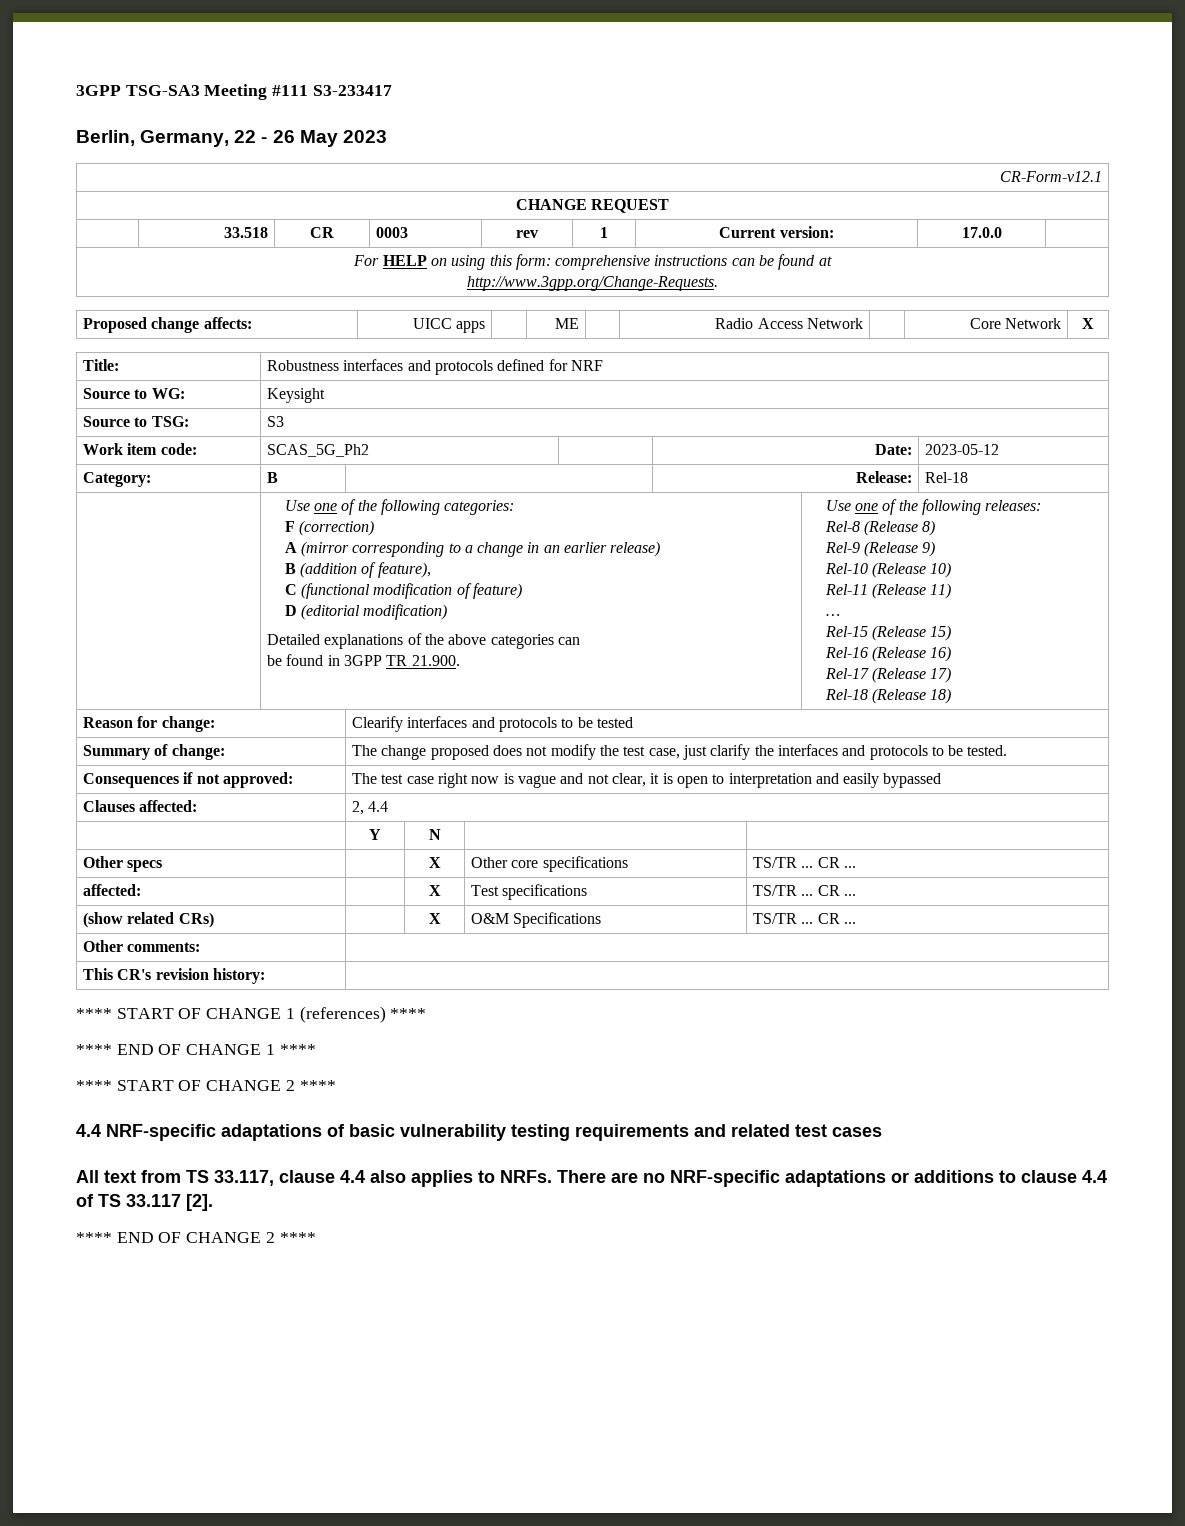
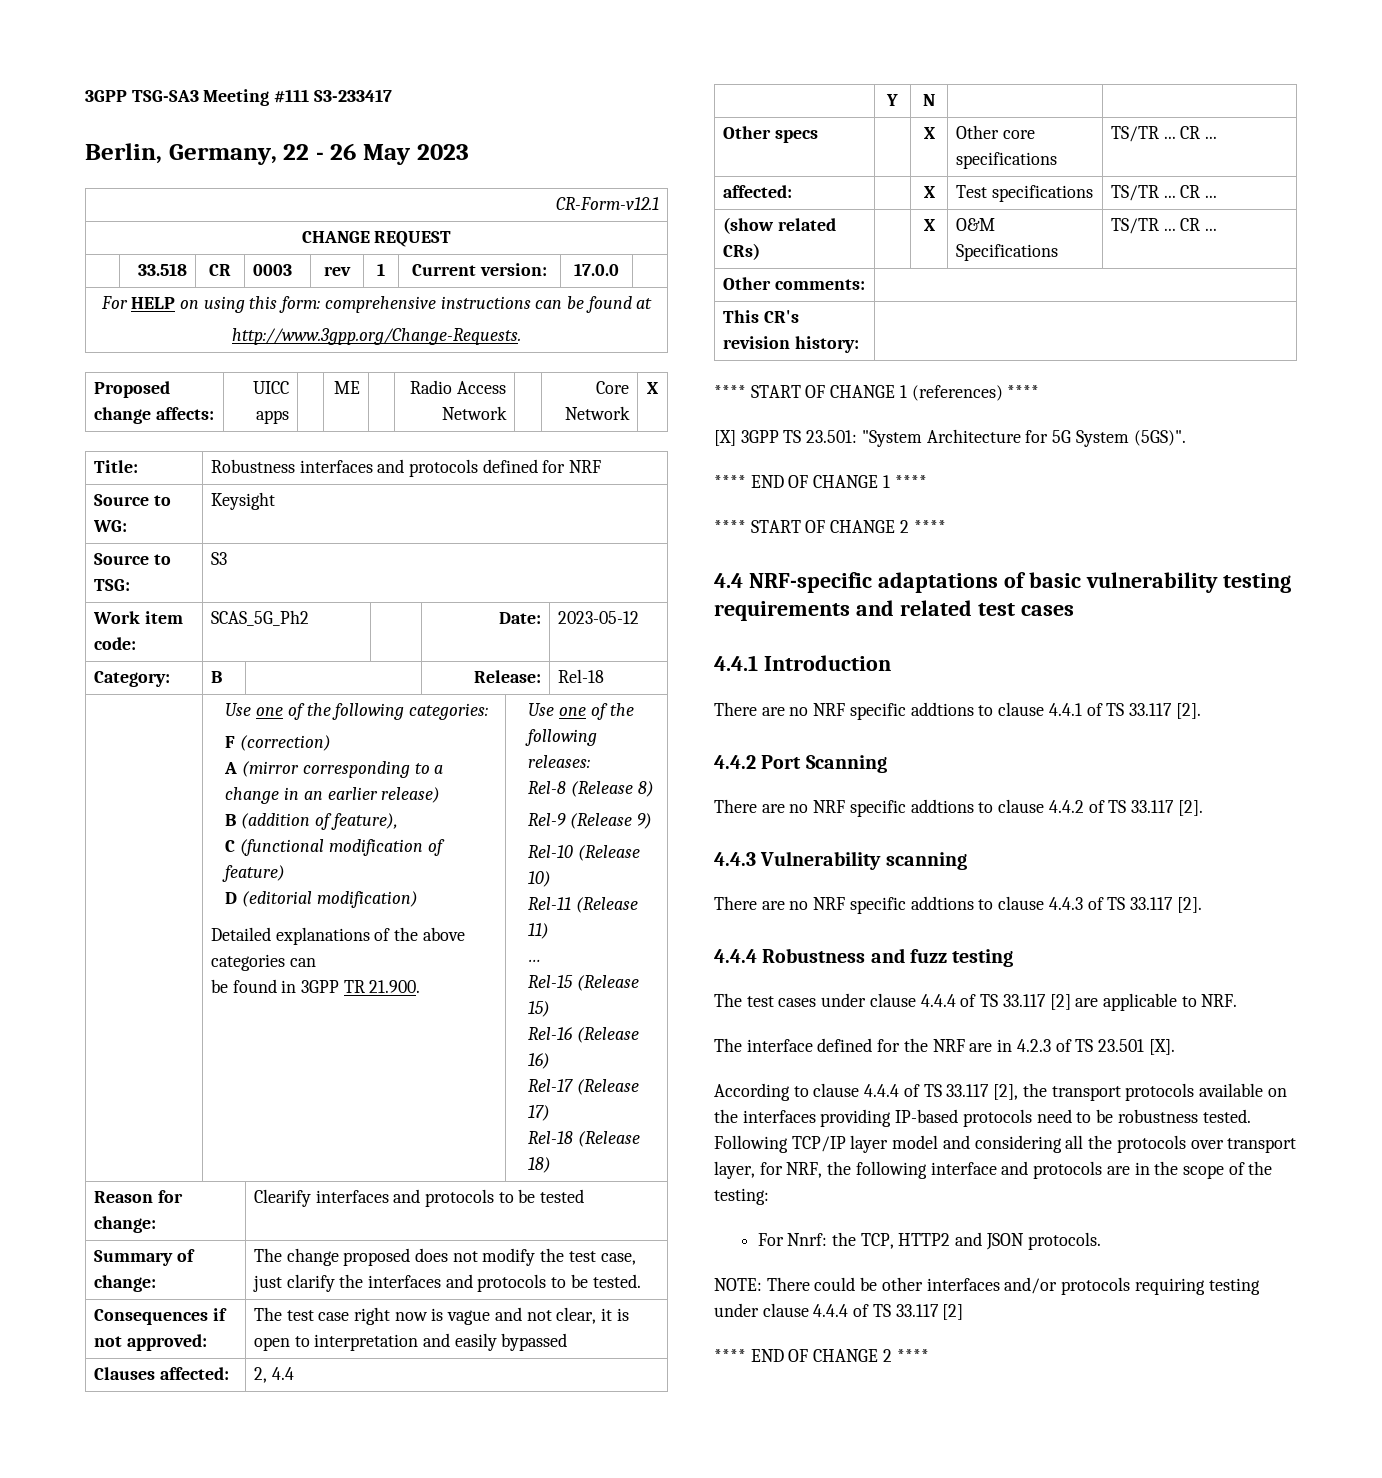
(427, 1013) none -> [714,429,1186,447] // [X] 3GPP TS 23.501: "System Architecture for 5G System (5GS)".
[76,1170,1107,1187] [76,1194,213,1211] All text from TS 33.117, clause 4.4 also applies to NRFs. There are no NRF-specific adaptations or additions to clause 4.4 of TS 33.117 [2]. -> [714,655,891,671] [714,702,1201,720] [714,755,887,773] [714,799,1203,817] [714,851,967,870] [714,896,1202,914] [714,948,1014,967] [714,993,1238,1011] [714,1038,1175,1055] [714,1083,1287,1101] [714,1109,1251,1127] [714,1135,1297,1153] [714,1161,1273,1179] [714,1188,769,1205] [757,1232,1101,1250] [714,1277,1260,1295] [714,1303,964,1320] 4.4.1 Introduction // There are no NRF specific addtions to clause 4.4.1 of TS 33.117 [2]. // 4.4.2 Port Scanning // There are no NRF specific addtions to clause 4.4.2 of TS 33.117 [2]. // 4.4.3 Vulnerability scanning // There are no NRF specific addtions to clause 4.4.3 of TS 33.117 [2]. // 4.4.4 Robustness and fuzz testing // The test cases under clause 4.4.4 of TS 33.117 [2] are applicable to NRF. // The interface defined for the NRF are in 4.2.3 of TS 23.501 [X]. // According to clause 4.4.4 of TS 33.117 [2], the transport protocols available on the interfaces providing IP-based protocols need to be robustness tested. Following TCP/IP layer model and considering all the protocols over transport layer, for NRF, the following interface and protocols are in the scope of the testing: // For Nnrf: the TCP, HTTP2 and JSON protocols. // NOTE: There could be other interfaces and/or protocols requiring testing under clause 4.4.4 of TS 33.117 [2]

